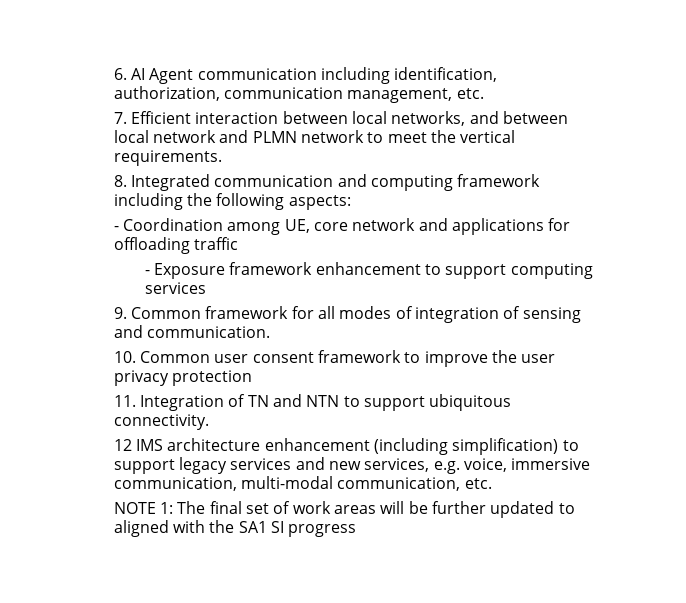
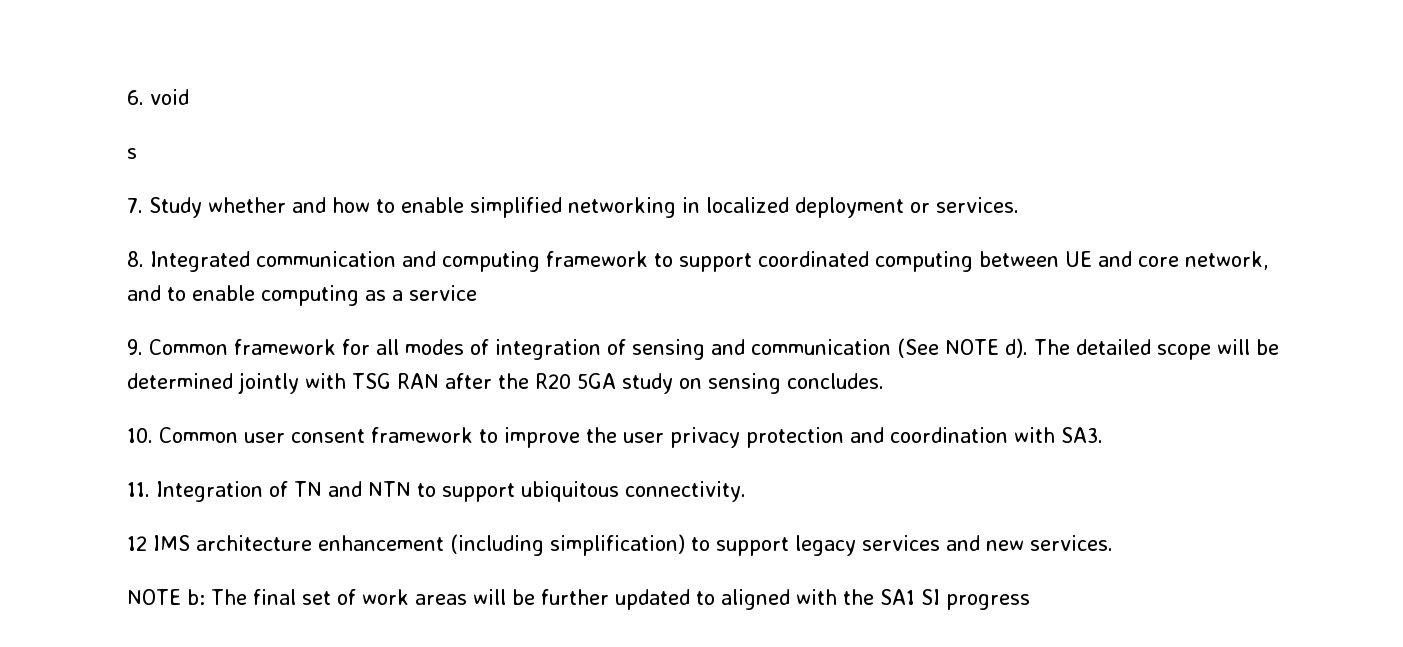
[131,67,498,84] [113,86,484,103] [113,111,569,126] [113,130,516,143] [113,150,222,166] AI Agent communication including identification, authorization, communication management, etc. // 7. Efficient interaction between local networks, and between local network and PLMN network to meet the vertical requirements. -> [150,89,190,105] [127,148,138,159] [127,197,1020,218] void // s // 7. Study whether and how to enable simplified networking in localized deployment or services.
[113,193,351,210] [113,218,571,235] [113,237,239,254] [144,262,593,279] [144,282,206,294] including the following aspects: // - Coordination among UE, core network and applications for offloading traffic // - Exposure framework enhancement to support computing services -> [654,251,1269,272] [127,285,478,306] to support coordinated computing between UE and core network, and to enable computing as a service
[147,326,271,338] communication. -> [751,338,1280,360] [127,372,885,394] communication (See NOTE d). The detailed scope will be determined jointly with TSG RAN after the R20 5GA study on sensing concludes.
(253, 378) none -> [850,427,1104,443] and coordination with SA3.
[364,458,591,474] [113,476,492,491] [113,502,174,514] services, e.g. voice, immersive communication, multi-modal communication, etc. // NOTE 1: -> [1030,535,1114,551] [127,589,206,605] services. // NOTE b:

